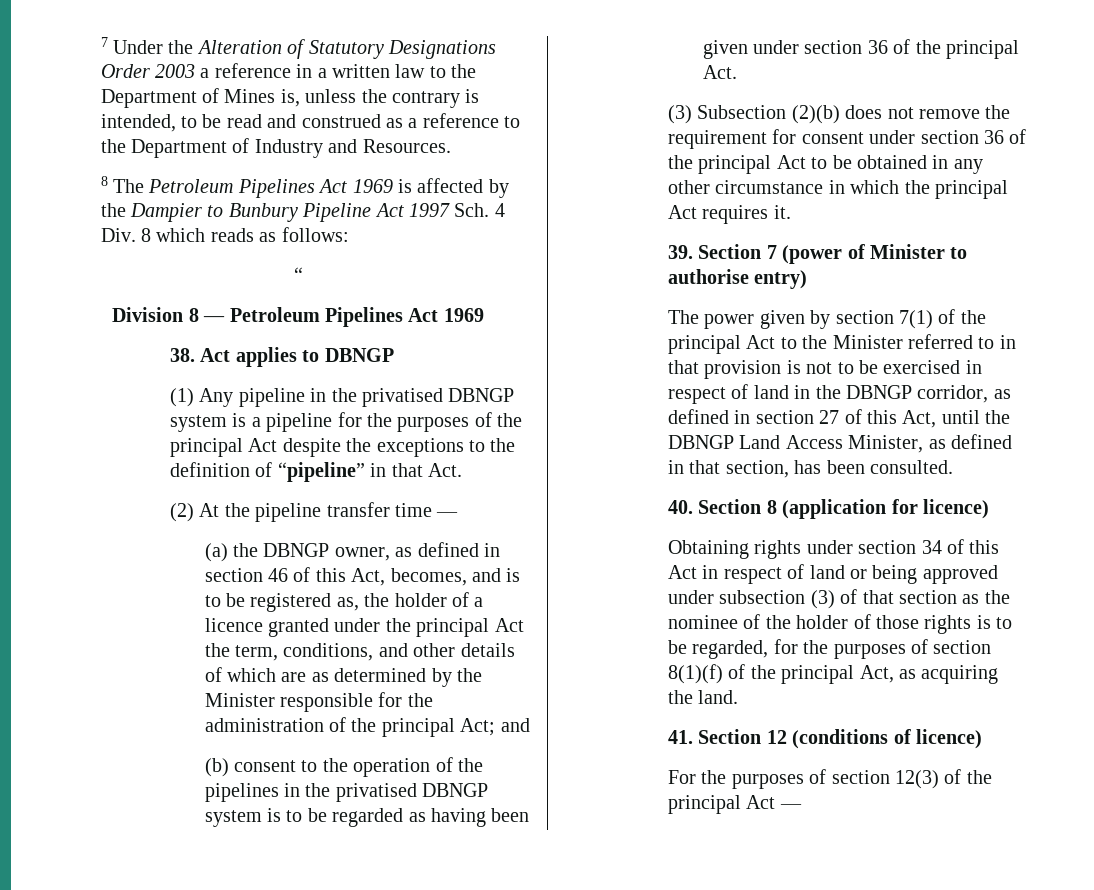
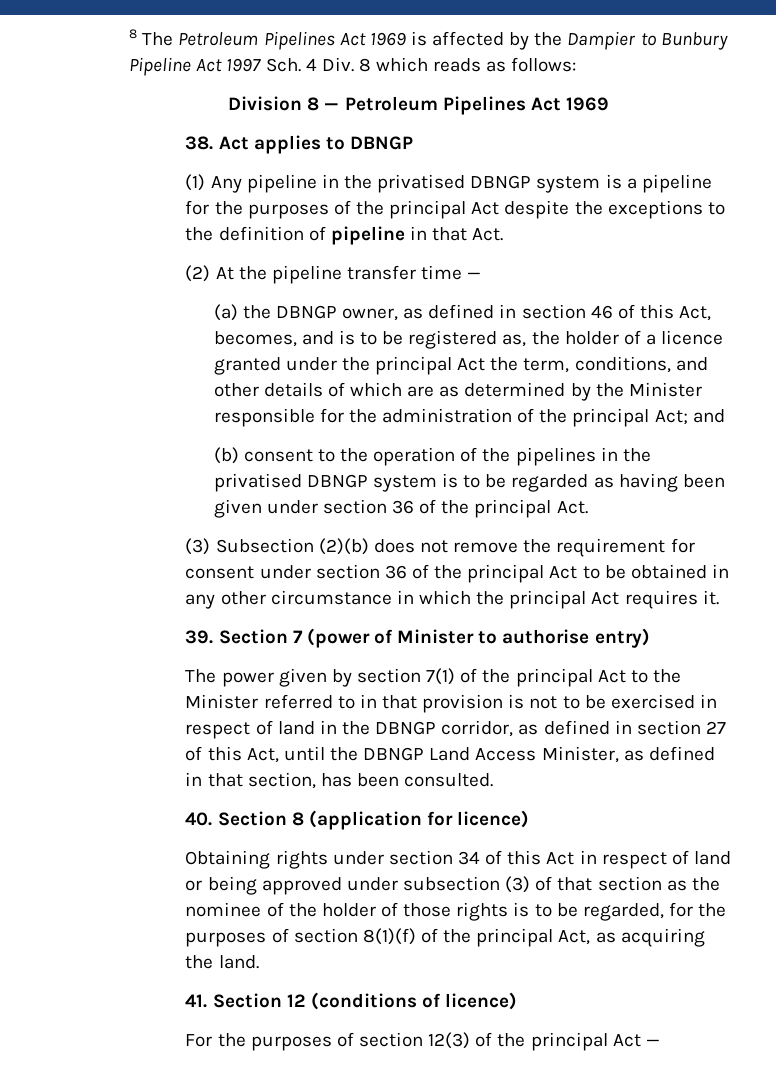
[100,37,497,59] [100,63,477,78] [100,88,480,108] [100,113,521,132] [100,138,451,158] 7 Under the Alteration of Statutory Designations Order 2003 a reference in a written law to the Department of Mines is, unless the contrary is intended, to be read and construed as a reference to the Department of Industry and Resources. // -> (129, 34) none
[293,267,303,282] // “ -> (577, 64) none
[277,462,365,482] “pipeline” -> [330,226,405,245] pipeline

